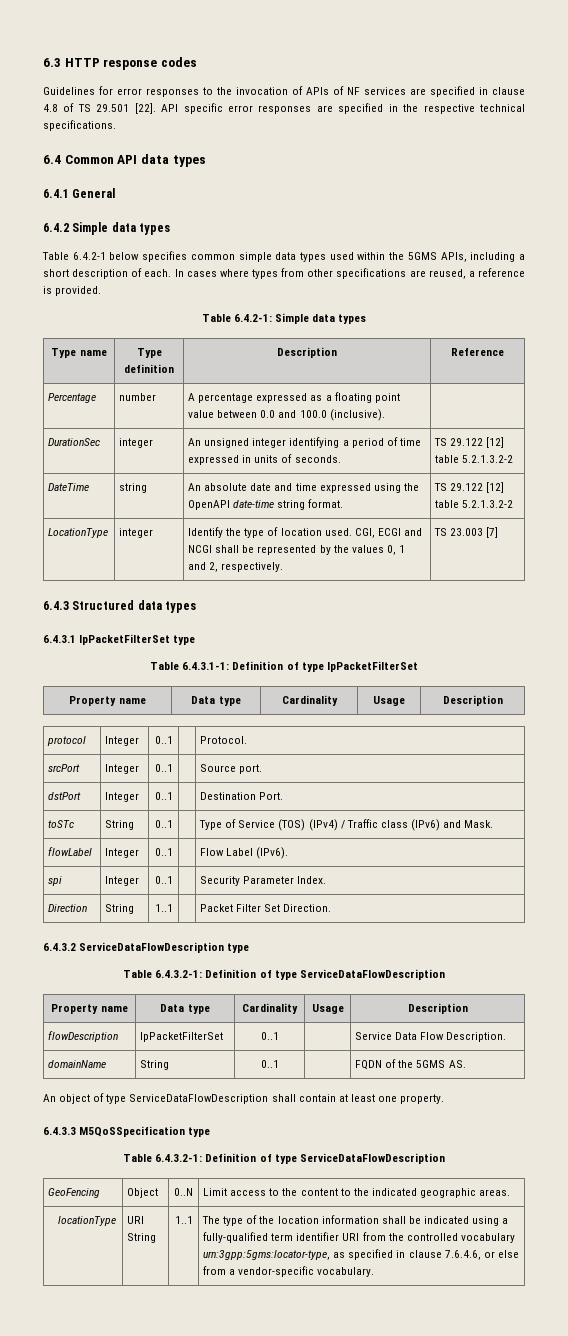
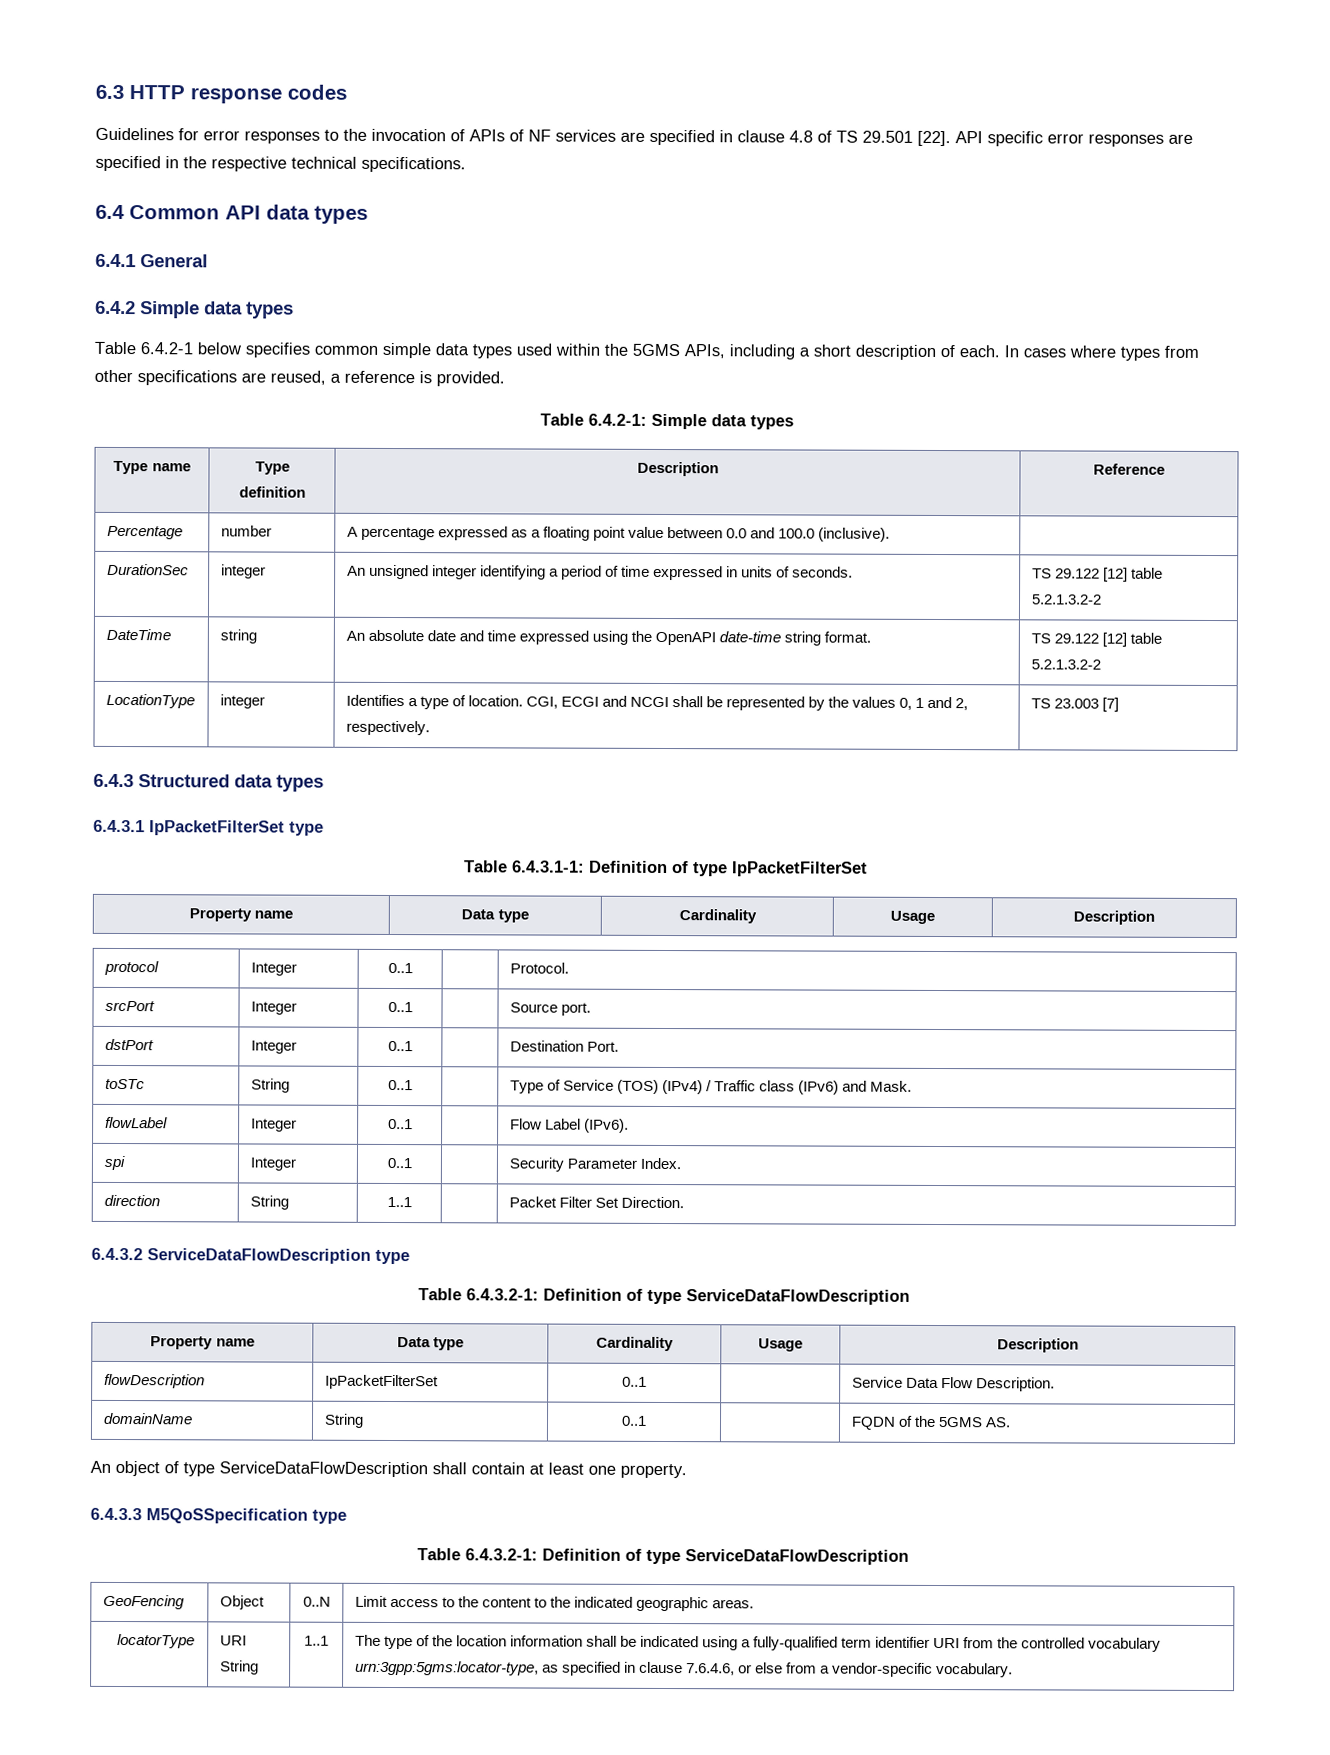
[188,527,352,538] Identify the type of location used. -> [345,694,523,710] Identifies a type of location.
[48,904,88,912] Direction -> [103,1194,160,1207] direction
[58,1216,117,1226] locationType -> [116,1633,195,1649] locatorType

